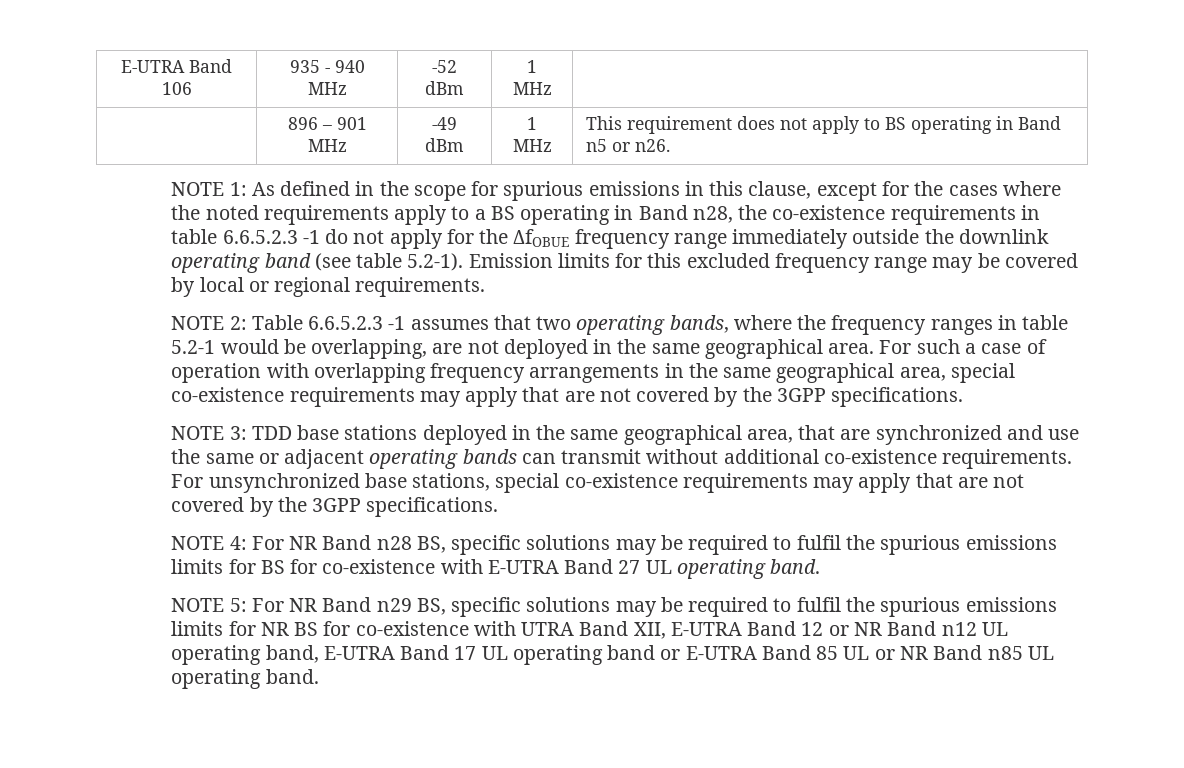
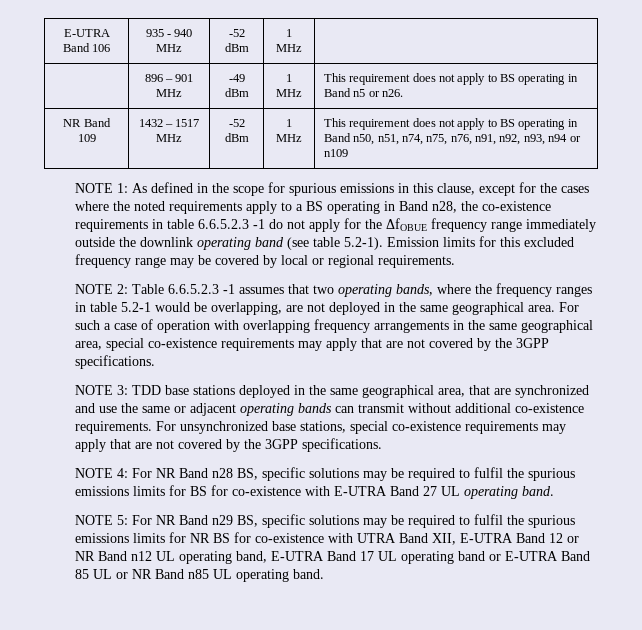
(671, 145) none -> [63,118,111,127] [77,134,96,142] [138,119,200,127] [156,134,182,142] [228,119,245,127] [224,133,249,142] [286,119,292,127] [276,134,302,142] [323,118,578,130] [323,133,581,145] [323,149,348,157] // NR Band 109 | 1432 – 1517 MHz | -52 dBm | 1 MHz | This requirement does not apply to BS operating in Band n50, n51, n74, n75, n76, n91, n92, n93, n94 or n109

